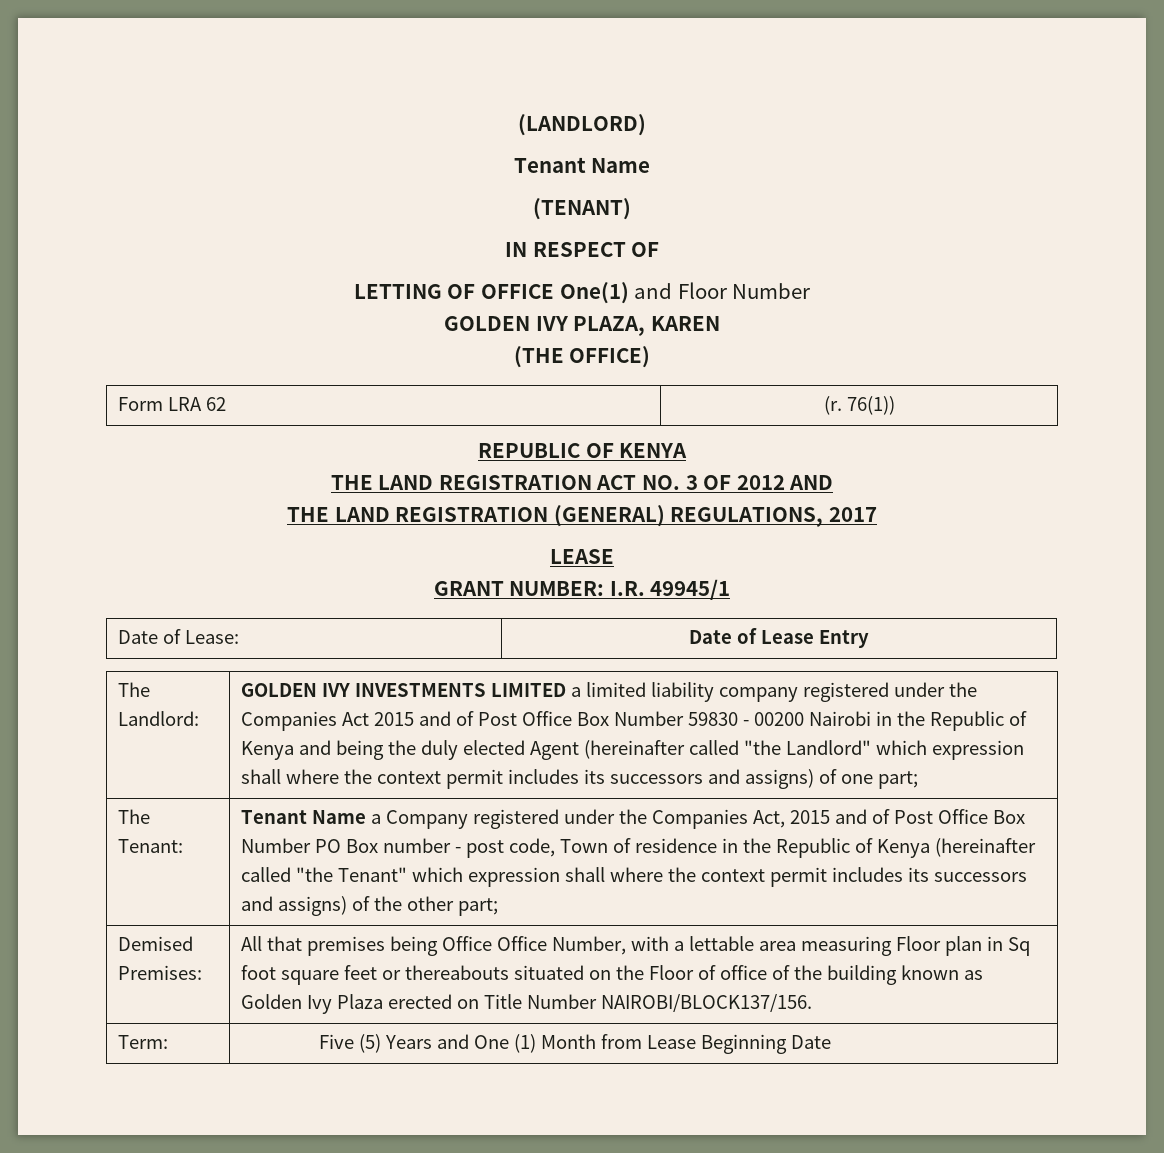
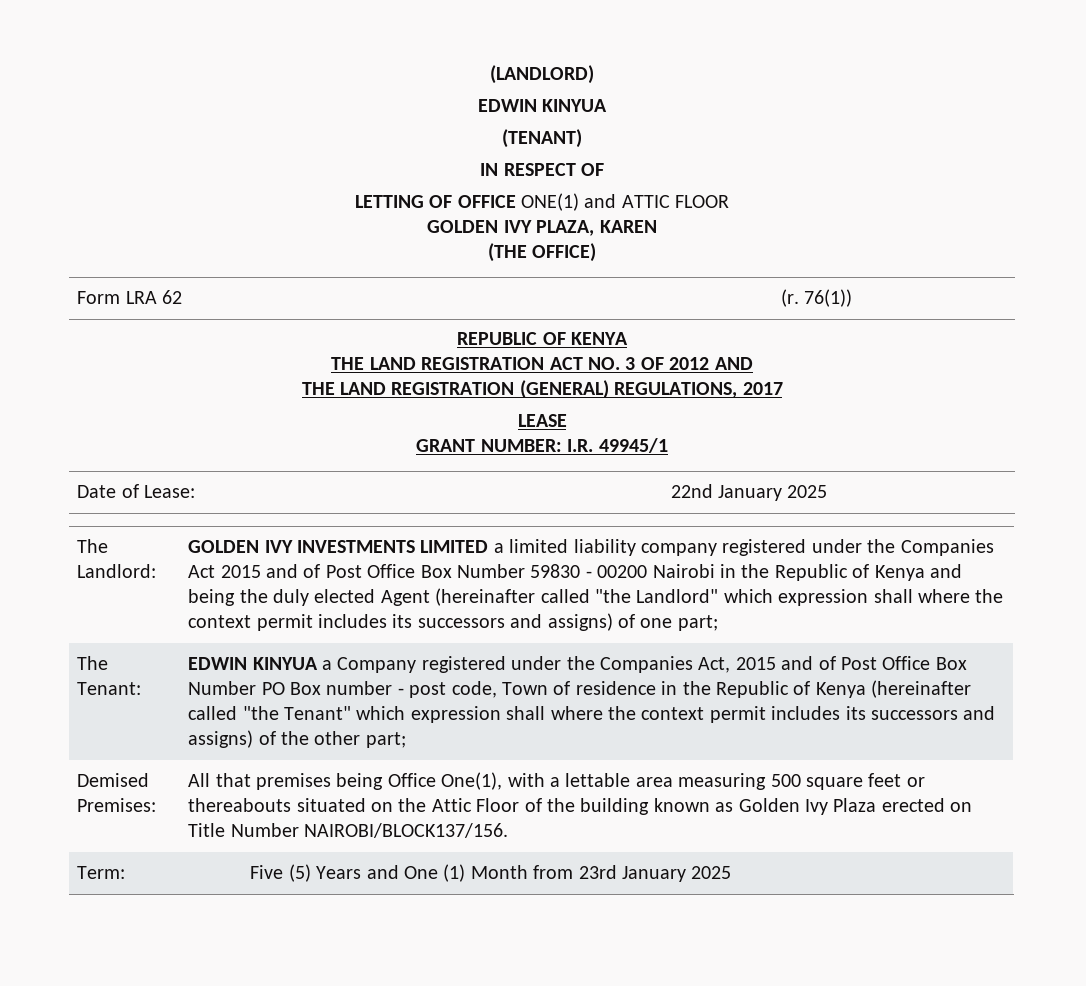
[513,157,651,173] Tenant Name -> [477,99,608,112] EDWIN KINYUA
[559,282,811,304] One(1) and Floor Number -> [521,193,730,211] ONE(1) and ATTIC FLOOR
[689,628,869,648] Date of Lease Entry -> [670,484,828,501] 22nd January 2025
[240,810,366,824] Tenant Name -> [188,657,318,670] EDWIN KINYUA
[496,936,626,955] Office Number, -> [441,772,503,790] One(1),
[895,936,1030,956] [240,965,276,980] Floor plan in Sq foot -> [770,774,801,787] 500
(644, 972) none -> [431,798,472,812] Attic
[719,965,790,980] office of -> (542, 805) none
[647,1034,832,1054] Lease Beginning Date -> [578,865,732,882] 23rd January 2025

